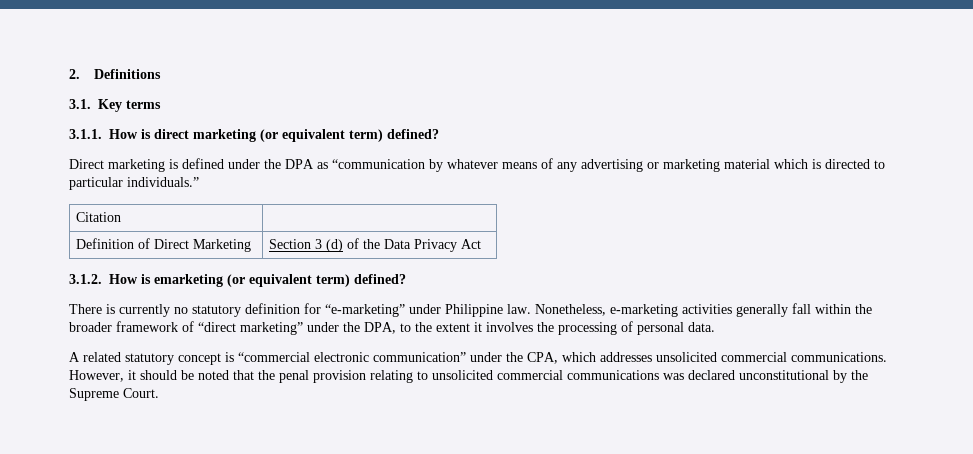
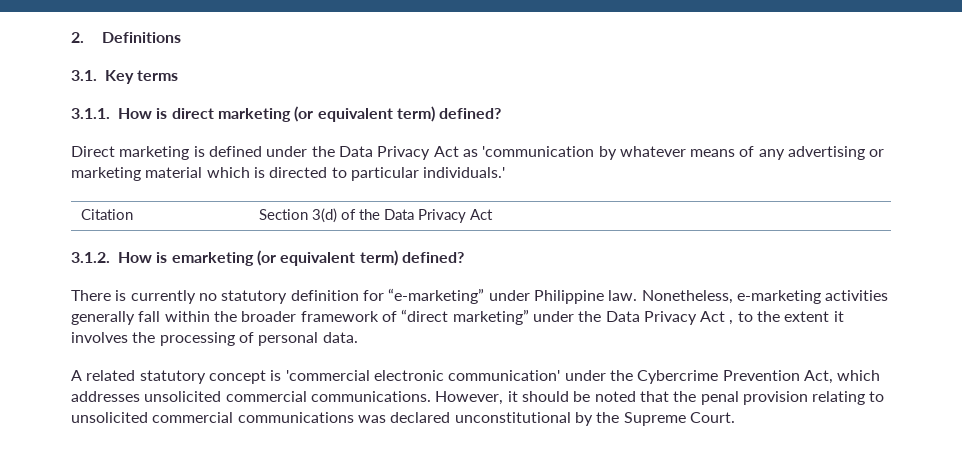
[285,159,425,169] DPA as “communication -> [338,146,595,160] Data Privacy Act as 'communication
[127,177,199,187] individuals.” -> [423,167,506,178] individuals.'
[76,238,252,252] [269,239,344,252] // Definition of Direct Marketing | Section 3 (d) -> [258,208,337,223] Section 3(d)
[364,322,396,334] DPA, -> [605,311,734,325] Data Privacy Act ,
[238,352,558,364] “commercial electronic communication” under the CPA, -> [285,370,833,384] 'commercial electronic communication' under the Cybercrime Prevention Act,

